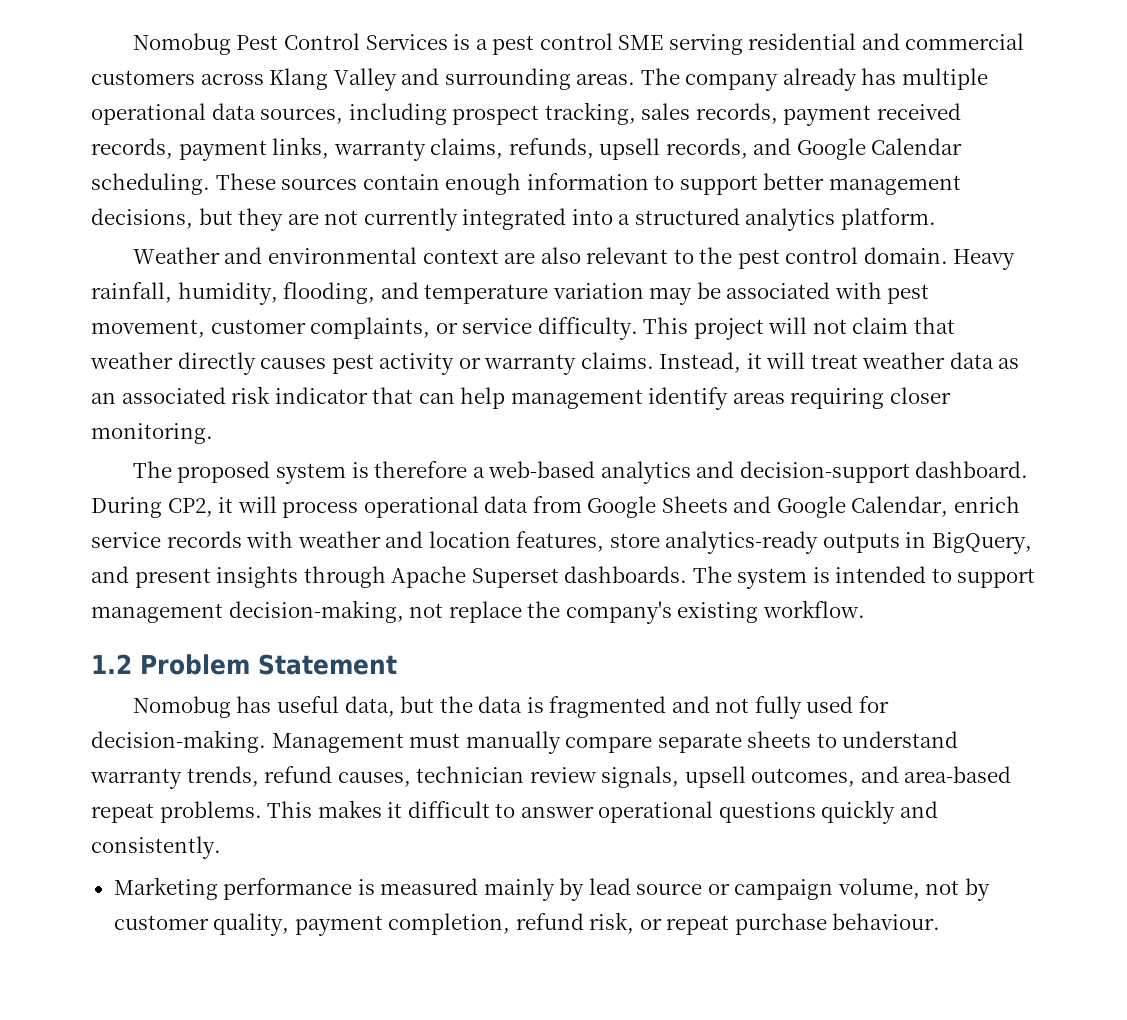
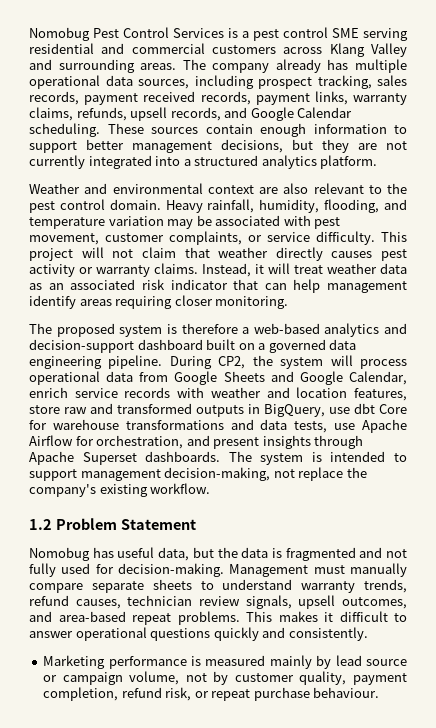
[915,461,1029,478] [91,497,234,518] dashboard. During CP2, it -> [137,339,357,353] [29,355,324,369] dashboard built on a governed data engineering pipeline. During CP2, the system
[665,531,1032,554] analytics-ready outputs in BigQuery, -> [64,403,407,417] [29,419,407,433] [29,435,184,449] raw and transformed outputs in BigQuery, use dbt Core for warehouse transformations and data tests, use Apache Airflow for orchestration,

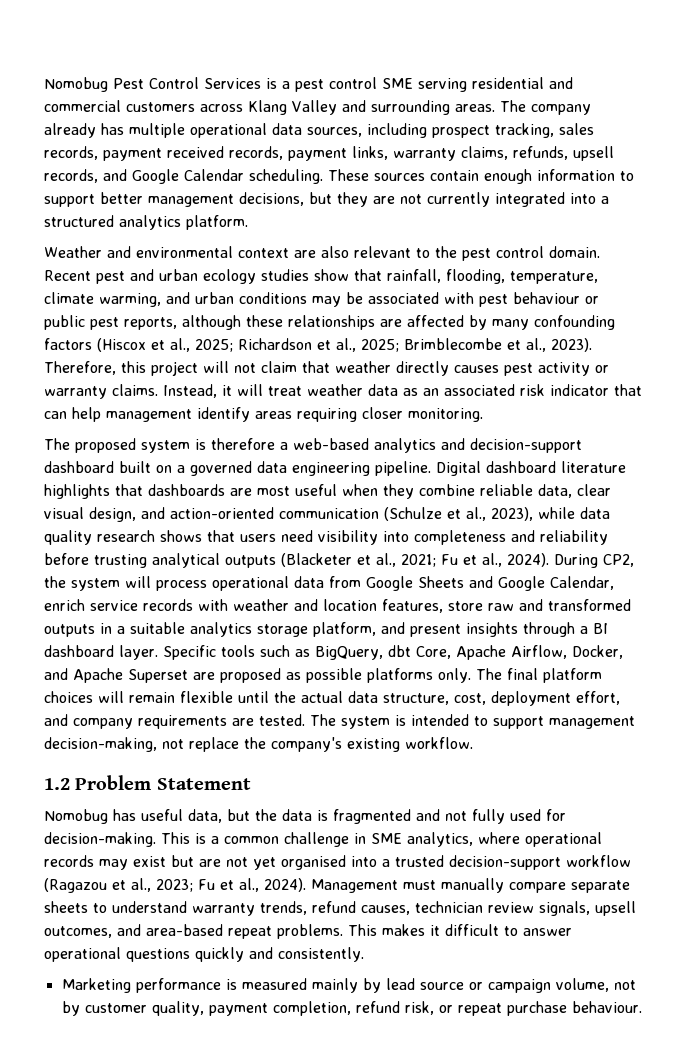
[165,199,407,213] [29,216,164,229] Heavy rainfall, humidity, flooding, and temperature variation -> [44,269,598,284] [44,292,307,307] Recent pest and urban ecology studies show that rainfall, flooding, temperature, climate warming, and urban conditions
[29,231,407,245] movement, customer complaints, or service difficulty. This -> [513,292,599,304] [44,315,615,330] [44,338,592,352] [44,361,146,375] behaviour or public pest reports, although these relationships are affected by many confounding factors (Hiscox et al., 2025; Richardson et al., 2025; Brimblecombe et al., 2023). Therefore, this
(163, 362) none -> [436,461,626,476] [44,484,611,499] [44,507,610,522] [44,530,608,545] [44,553,549,568] Digital dashboard literature highlights that dashboards are most useful when they combine reliable data, clear visual design, and action-oriented communication (Schulze et al., 2023), while data quality research shows that users need visibility into completeness and reliability before trusting analytical outputs (Blacketer et al., 2021; Fu et al., 2024).
[264,403,407,417] [29,419,407,433] [29,435,364,449] [29,451,221,465] BigQuery, use dbt Core for warehouse transformations and data tests, use Apache Airflow for orchestration, and present insights through Apache Superset dashboards. -> [117,622,608,637] [44,645,623,660] [44,668,602,683] [44,691,620,706] [44,714,305,729] a suitable analytics storage platform, and present insights through a BI dashboard layer. Specific tools such as BigQuery, dbt Core, Apache Airflow, Docker, and Apache Superset are proposed as possible platforms only. The final platform choices will remain flexible until the actual data structure, cost, deployment effort, and company requirements are tested.
(224, 570) none -> [161,832,602,847] [44,855,631,870] [44,878,306,893] This is a common challenge in SME analytics, where operational records may exist but are not yet organised into a trusted decision-support workflow (Ragazou et al., 2023; Fu et al., 2024).

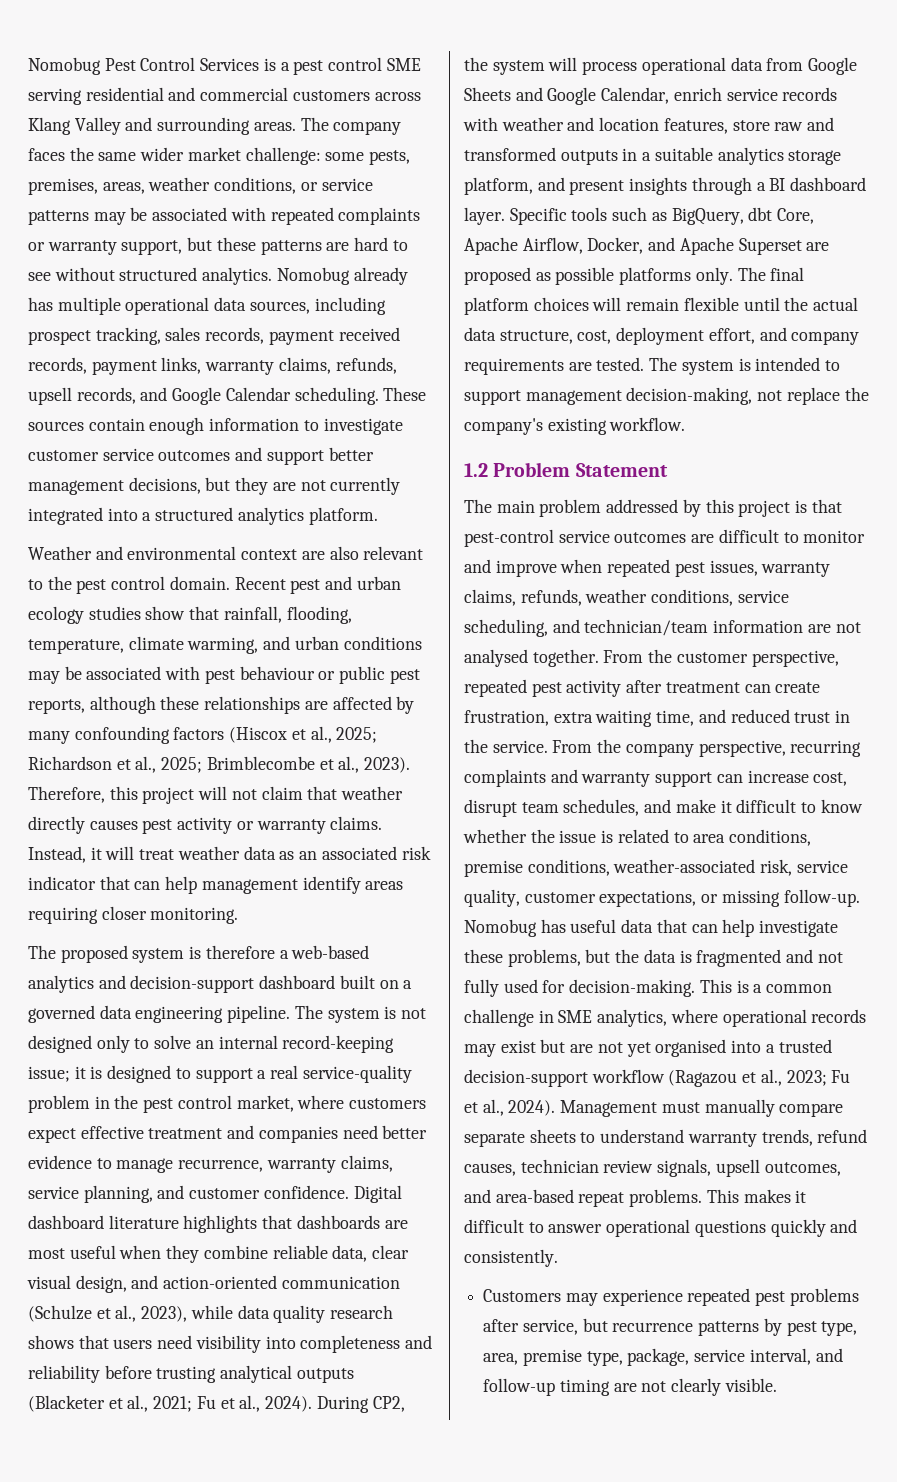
(591, 109) none -> [28,147,411,165] [28,177,373,195] [28,207,421,225] [28,237,408,255] [28,267,350,285] faces the same wider market challenge: some pests, premises, areas, weather conditions, or service patterns may be associated with repeated complaints or warranty support, but these patterns are hard to see without structured analytics. Nomobug
(634, 176) none -> [323,418,403,435] [28,447,263,461] investigate customer service outcomes and
(431, 468) none -> [294,1005,427,1023] [28,1035,395,1053] [28,1065,412,1083] [28,1095,427,1113] [28,1125,428,1143] [28,1155,393,1173] [28,1185,349,1203] The system is not designed only to solve an internal record-keeping issue; it is designed to support a real service-quality problem in the pest control market, where customers expect effective treatment and companies need better evidence to manage recurrence, warranty claims, service planning, and customer confidence.
[44,809,222,824] Nomobug has useful data, -> [464,499,842,517] [464,529,866,547] [464,559,831,577] [464,589,789,606] [464,619,861,637] [464,649,839,667] [464,679,821,697] [464,709,851,727] [464,739,862,757] [464,769,848,787] [464,799,863,817] [463,829,812,846] [464,859,848,877] [464,889,860,907] [464,919,839,937] [464,949,581,967] The main problem addressed by this project is that pest-control service outcomes are difficult to monitor and improve when repeated pest issues, warranty claims, refunds, weather conditions, service scheduling, and technician/team information are not analysed together. From the customer perspective, repeated pest activity after treatment can create frustration, extra waiting time, and reduced trust in the service. From the company perspective, recurring complaints and warranty support can increase cost, disrupt team schedules, and make it difficult to know whether the issue is related to area conditions, premise conditions, weather-associated risk, service quality, customer expectations, or missing follow-up. Nomobug has useful data that can help investigate these problems,
[61,978,636,993] [61,1001,642,1016] Marketing performance is measured mainly by lead source or campaign volume, not by customer quality, payment completion, refund risk, or repeat purchase behaviour. -> [483,1288,859,1306] [483,1318,858,1336] [483,1348,843,1366] [483,1378,777,1396] Customers may experience repeated pest problems after service, but recurrence patterns by pest type, area, premise type, package, service interval, and follow-up timing are not clearly visible.

